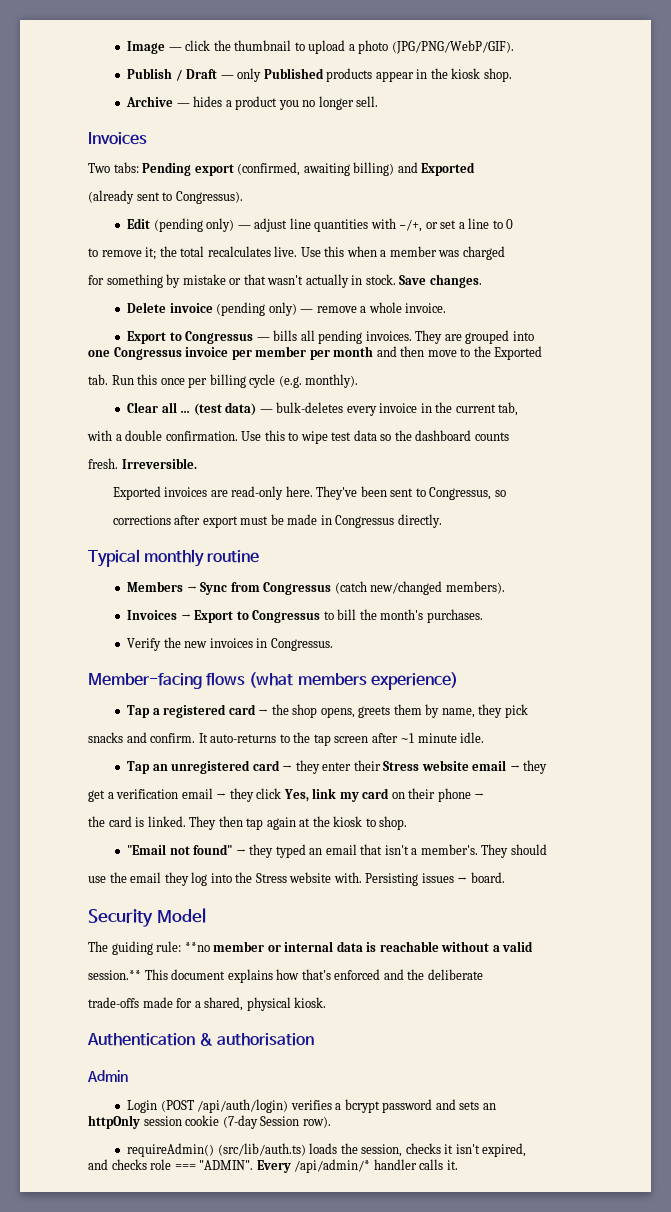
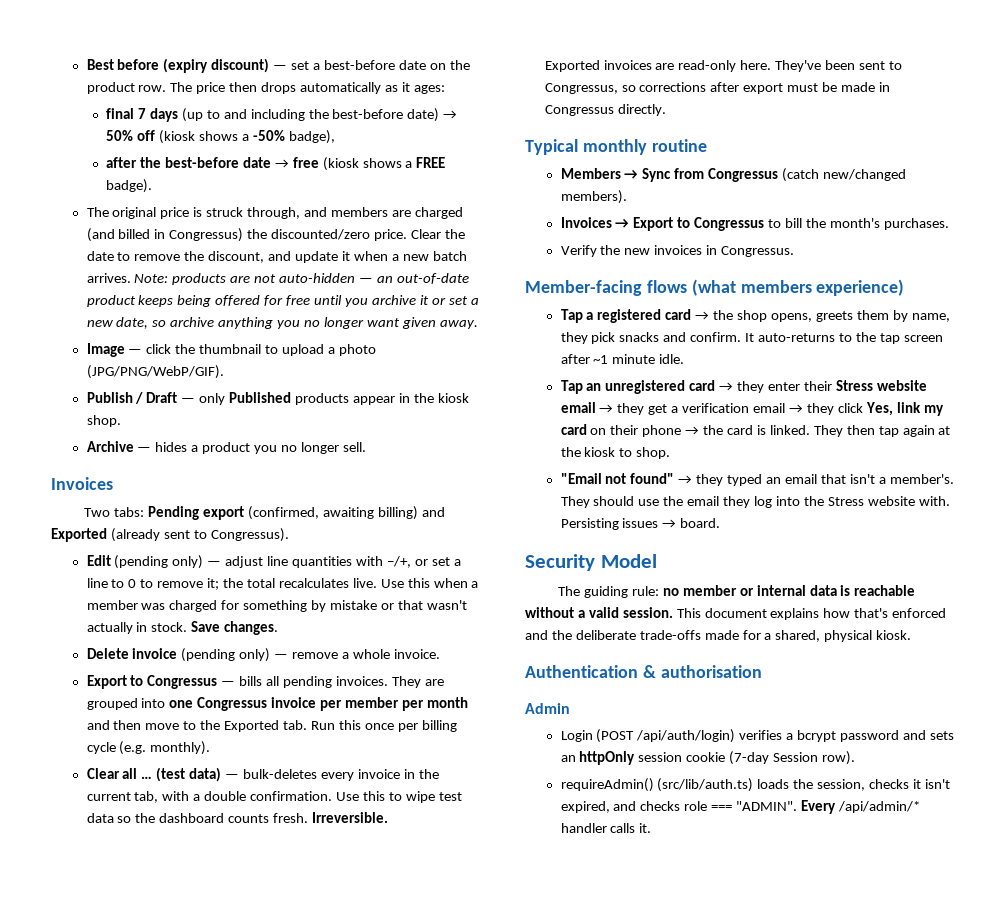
(127, 47) none -> [86,58,470,73] [86,82,445,94] [106,108,458,122] [106,130,335,144] [106,157,446,171] [106,179,153,193] [86,207,463,219] [86,228,465,242] [86,251,467,263] [86,273,469,285] [86,295,479,307] [86,317,478,329] Best before (expiry discount) — set a best-before date on the product row. The price then drops automatically as it ages: // final 7 days (up to and including the best-before date) → 50% off (kiosk shows a -50% badge), // after the best-before date → free (kiosk shows a FREE badge). // The original price is struck through, and members are charged (and billed in Congressus) the discounted/zero price. Clear the date to remove the discount, and update it when a new batch arrives. Note: products are not auto-hidden — an out-of-date product keeps being offered for free until you archive it or set a new date, so archive anything you no longer want given away. //
(476, 169) // -> (107, 535) none
(514, 224) // -> (137, 583) none
(505, 253) // -> (218, 606) none
(534, 336) // -> (166, 703) none
(543, 353) // -> (280, 726) none
(519, 409) // -> (159, 797) none
(509, 436) // -> (270, 818) none
(506, 493) // -> (636, 88) none
(528, 711) // -> (616, 338) none
(548, 767) // -> (645, 409) none
(485, 796) // -> (700, 430) none
(547, 849) // -> (635, 501) none
[184,942,210,952] **no -> [662,588,679,596] no
[88,970,141,980] // session.** -> [622,607,673,618] session.
(483, 974) // -> (636, 635) none
(496, 1106) // -> (576, 758) none
(527, 1150) // -> (610, 807) none

